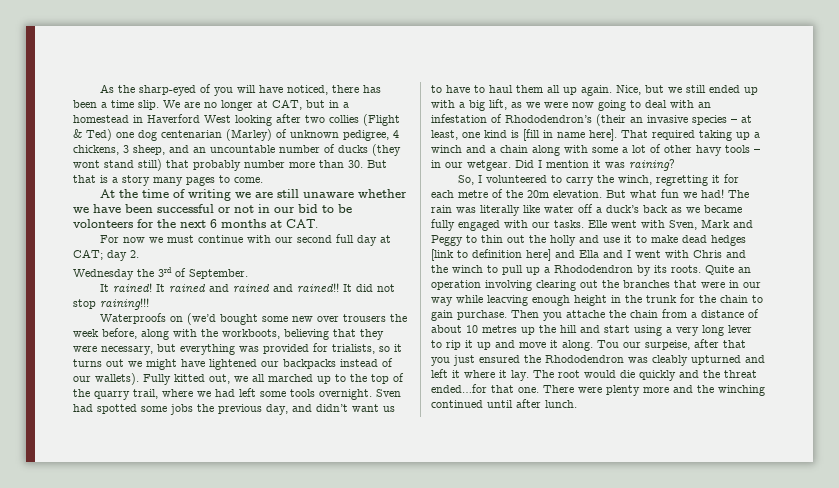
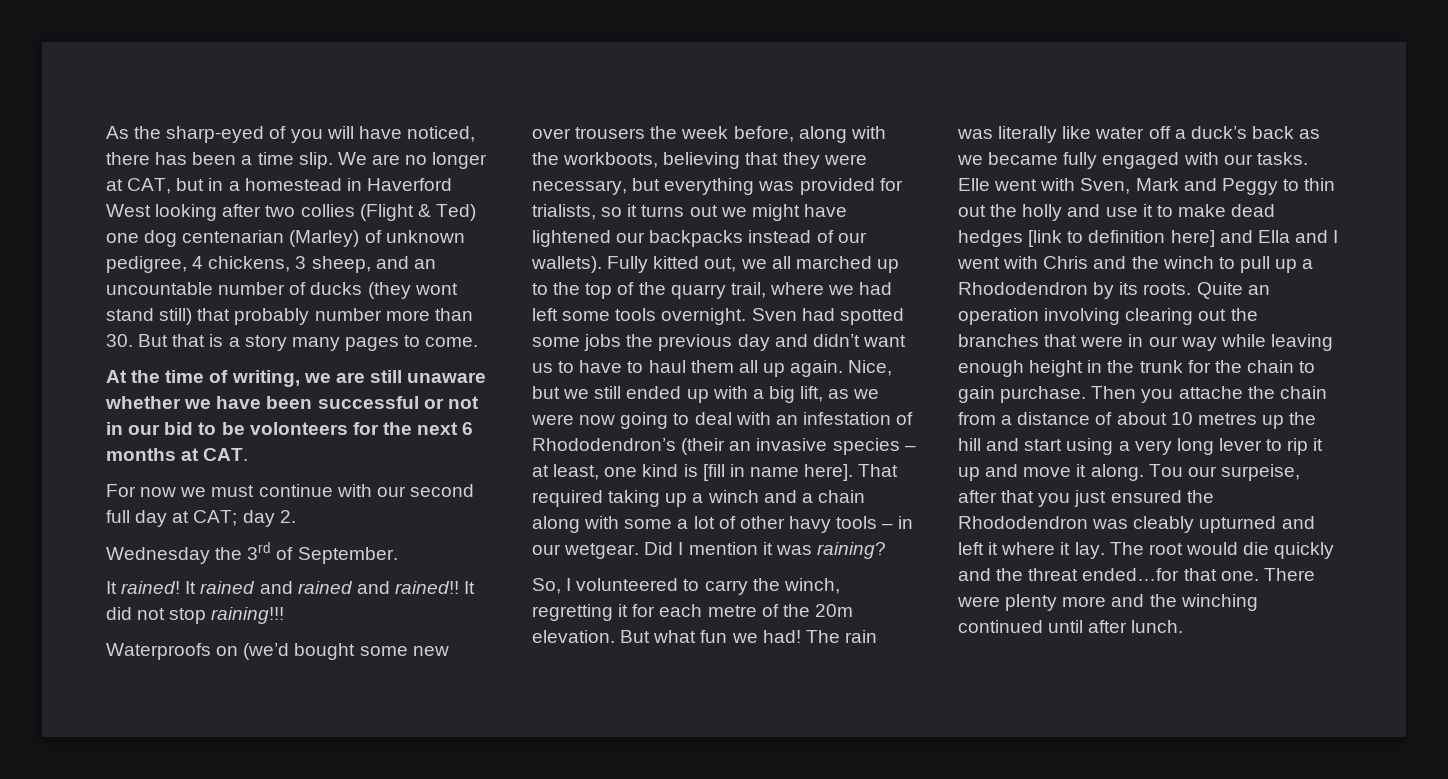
[188,189,232,201] writing -> [231,370,300,387] writing,
[266,404,288,415] day, -> [737,334,770,351] day
[487,295,528,306] leacving -> [1270,334,1333,351] leaving

